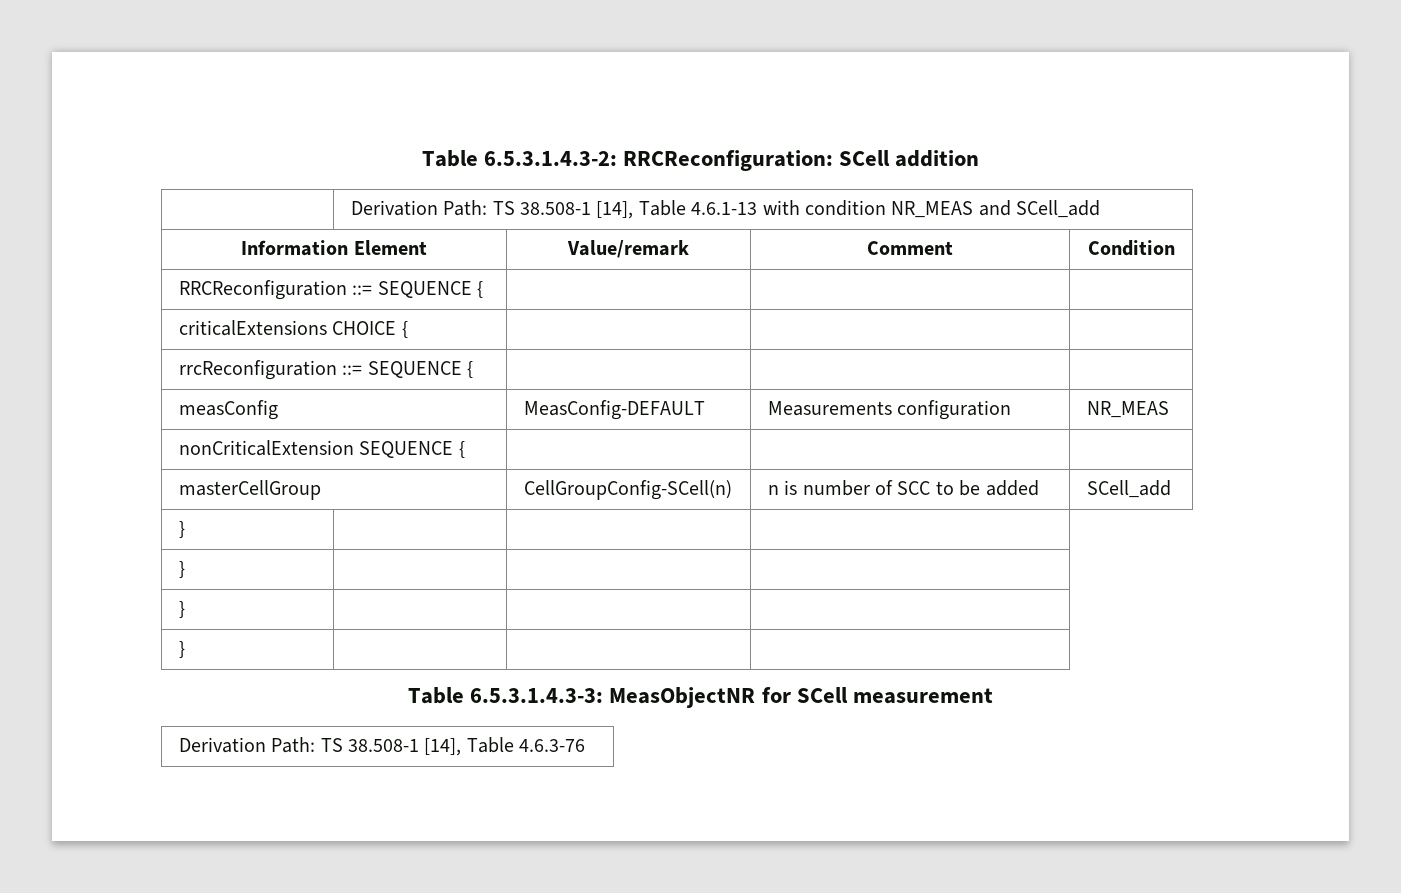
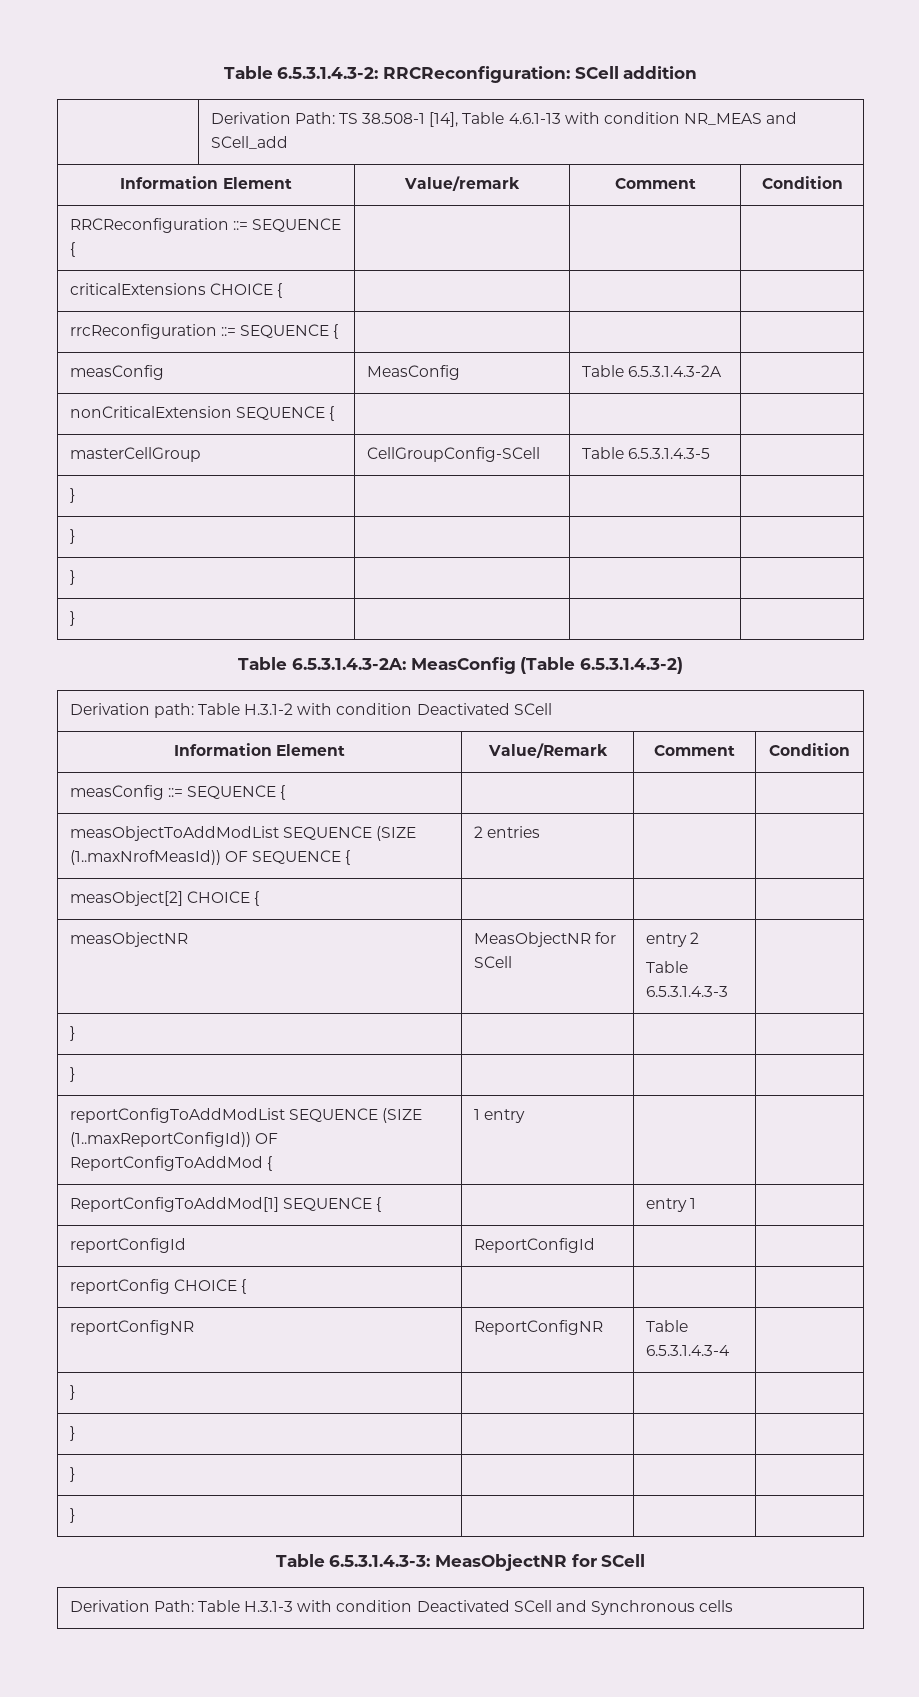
[523,400,705,420] [767,400,1012,420] [1086,401,1169,418] MeasConfig-DEFAULT | Measurements configuration | NR_MEAS -> [366,365,460,380] [581,365,722,377] MeasConfig | Table 6.5.3.1.4.3-2A |
[523,480,732,500] [767,480,1039,496] [1086,480,1171,498] CellGroupConfig-SCell(n) | n is number of SCC to be added | SCell_add -> [366,447,540,462] [581,447,710,459] [69,488,75,503] [69,529,75,544] [69,570,75,585] [69,611,75,626] [238,657,683,674] [69,703,552,718] [173,743,346,756] [487,743,608,758] [654,745,735,756] [769,743,850,756] [69,785,286,800] [69,826,416,841] [69,850,351,865] [473,826,540,838] [69,891,259,906] [69,932,188,947] [473,932,616,947] [473,956,512,968] [645,932,699,947] [645,961,688,973] [645,986,728,997] [69,1026,75,1041] [69,1067,75,1082] [69,1108,422,1123] [69,1132,278,1147] [69,1156,272,1171] [473,1109,525,1123] [69,1197,381,1212] [645,1198,696,1212] [69,1238,186,1253] [473,1238,595,1253] [69,1279,246,1294] [69,1320,194,1335] [473,1320,603,1335] [645,1320,688,1332] [645,1345,730,1356] CellGroupConfig-SCell | Table 6.5.3.1.4.3-5 | // } | | | // } | | | // } | | | // } | | | // Table 6.5.3.1.4.3-2A: MeasConfig (Table 6.5.3.1.4.3-2) // Derivation path: Table H.3.1-2 with condition Deactivated SCell // Information Element | Value/Remark | Comment | Condition // measConfig ::= SEQUENCE { | | | // measObjectToAddModList SEQUENCE (SIZE (1..maxNrofMeasId)) OF SEQUENCE { | 2 entries | | // measObject[2] CHOICE { | | | // measObjectNR | MeasObjectNR for SCell | entry 2 // Table 6.5.3.1.4.3-3 | // } | | | // } | | | // reportConfigToAddModList SEQUENCE (SIZE (1..maxReportConfigId)) OF ReportConfigToAddMod { | 1 entry | | // ReportConfigToAddMod[1] SEQUENCE { | | entry 1 | // reportConfigId | ReportConfigId | | // reportConfig CHOICE { | | | // reportConfigNR | ReportConfigNR | Table 6.5.3.1.4.3-4 |
[852,688,993,704] [178,737,586,756] measurement // Derivation Path: TS 38.508-1 [14], Table 4.6.3-76 -> [69,1600,734,1615] // Derivation Path: Table H.3.1-3 with condition Deactivated SCell and Synchronous cells

